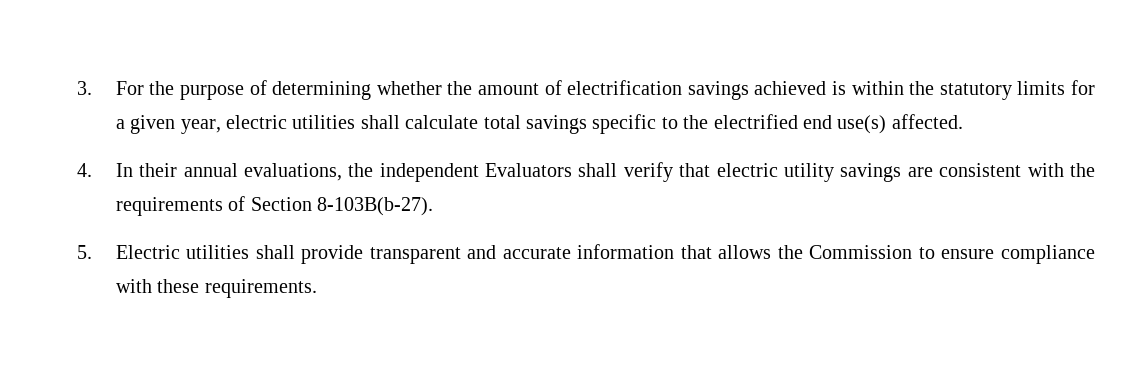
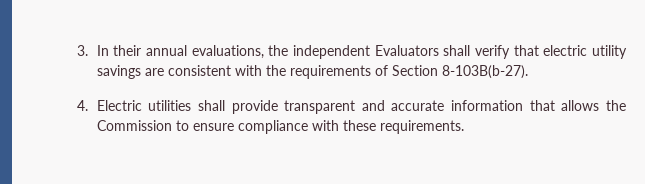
[115,80,1095,100] [115,114,963,134] [77,163,93,177] For the purpose of determining whether the amount of electrification savings achieved is within the statutory limits for a given year, electric utilities shall calculate total savings specific to the electrified end use(s) affected. // 4. -> (89, 50) none
[77,245,93,259] 5. -> [77,100,89,111] 4.

